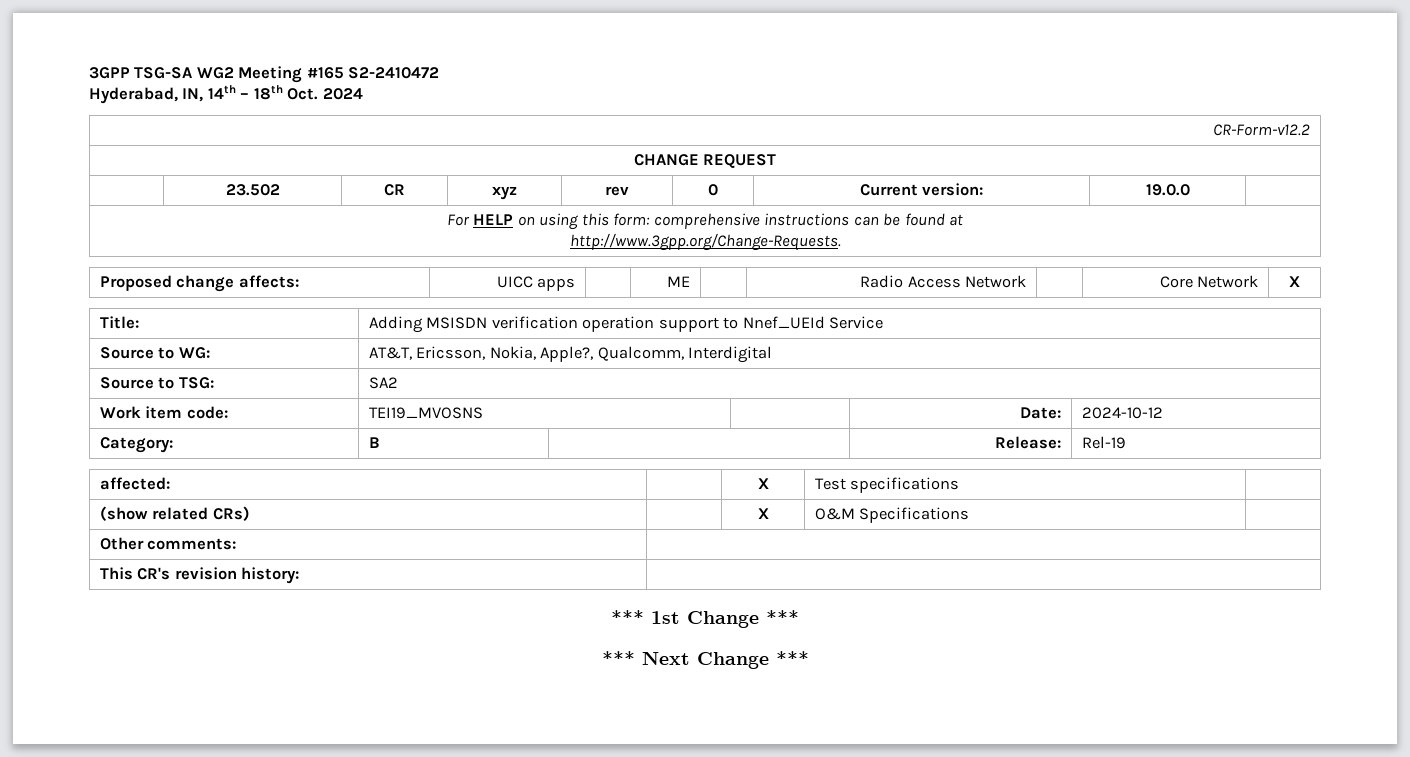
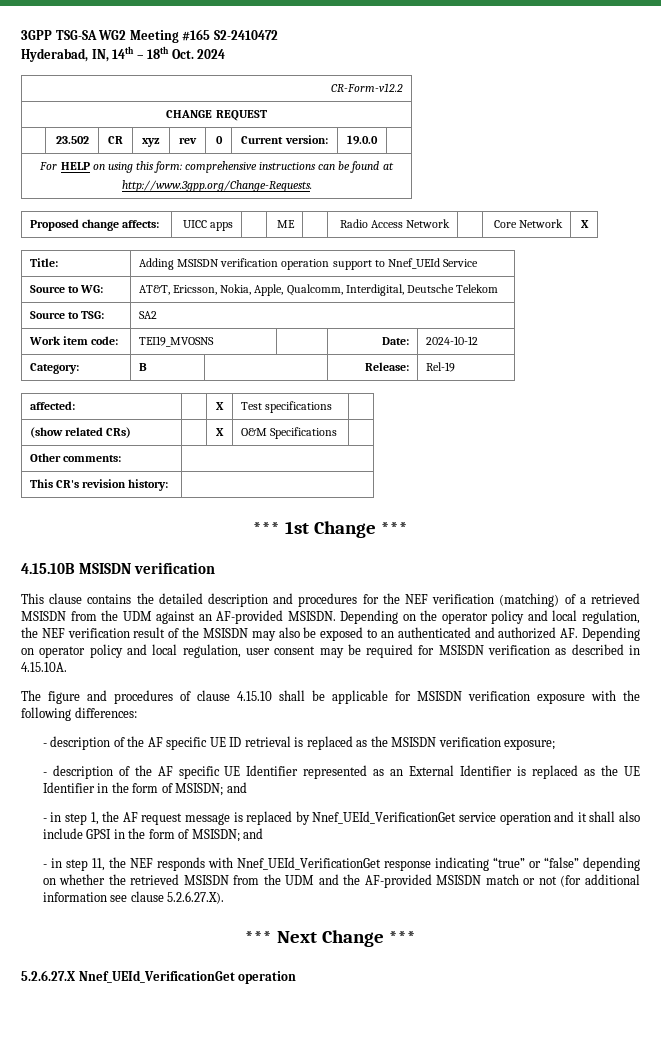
[540,346,773,363] Apple?, Qualcomm, Interdigital -> [254,284,498,296] Apple, Qualcomm, Interdigital, Deutsche Telekom
(799, 617) none -> [21,562,215,574] [21,593,640,607] [21,610,641,624] [21,627,640,641] [21,644,640,658] [21,662,67,672] [21,690,640,704] [21,707,137,721] [42,736,556,750] [42,765,641,779] [42,782,247,796] [42,811,640,825] [42,828,264,842] [42,857,640,871] [42,874,641,888] [42,891,225,904] // 4.15.10B MSISDN verification // This clause contains the detailed description and procedures for the NEF verification (matching) of a retrieved MSISDN from the UDM against an AF-provided MSISDN. Depending on the operator policy and local regulation, the NEF verification result of the MSISDN may also be exposed to an authenticated and authorized AF. Depending on operator policy and local regulation, user consent may be required for MSISDN verification as described in 4.15.10A. // The figure and procedures of clause 4.15.10 shall be applicable for MSISDN verification exposure with the following differences: // - description of the AF specific UE ID retrieval is replaced as the MSISDN verification exposure; // - description of the AF specific UE Identifier represented as an External Identifier is replaced as the UE Identifier in the form of MSISDN; and // - in step 1, the AF request message is replaced by Nnef_UEId_VerificationGet service operation and it shall also include GPSI in the form of MSISDN; and // - in step 11, the NEF responds with Nnef_UEId_VerificationGet response indicating “true” or “false” depending on whether the retrieved MSISDN from the UDM and the AF-provided MSISDN match or not (for additional information see clause 5.2.6.27.X).
(809, 658) none -> [21,970,297,984] // 5.2.6.27.X Nnef_UEId_VerificationGet operation

